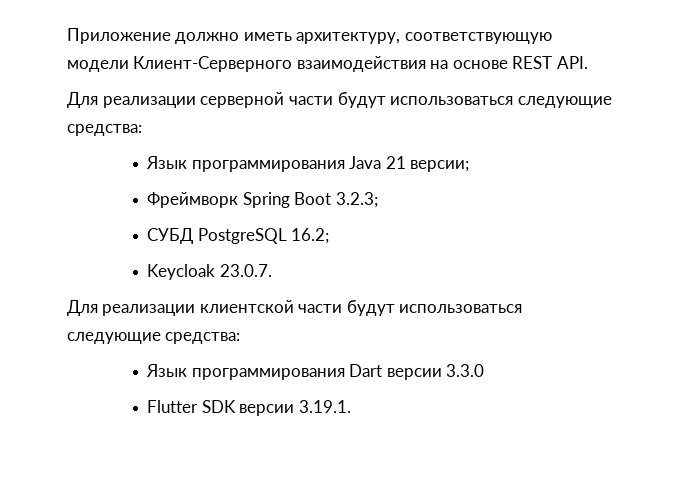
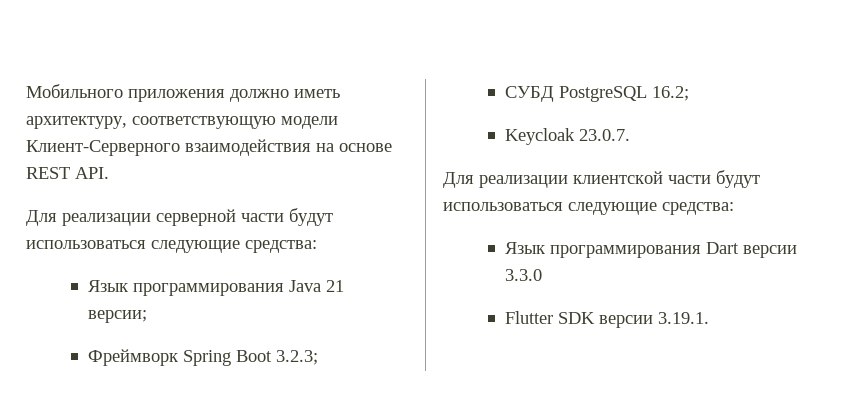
[67,28,171,44] Приложение -> [26,84,225,102] Мобильного приложения

